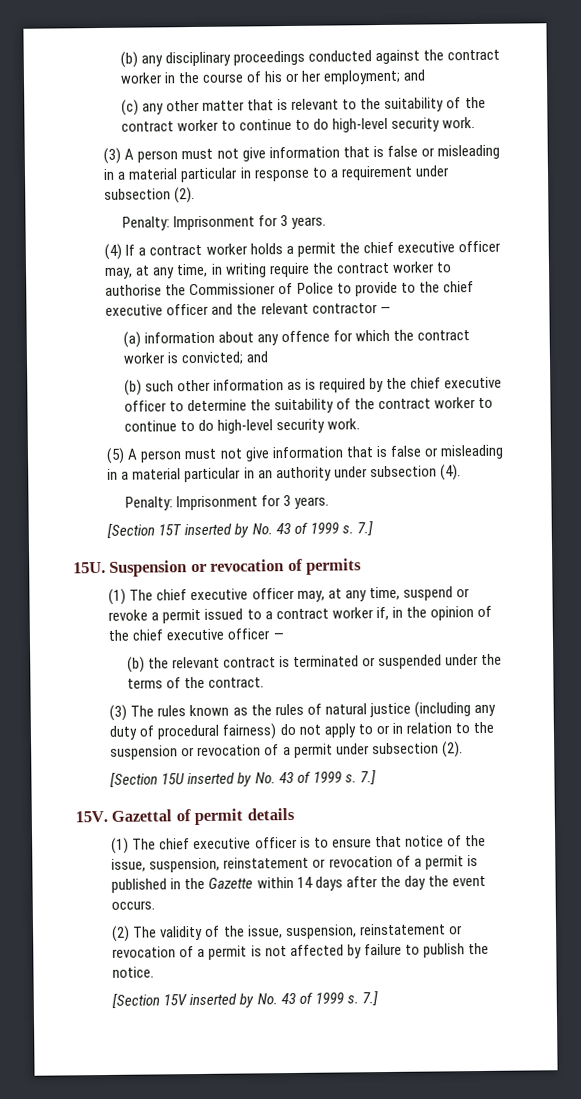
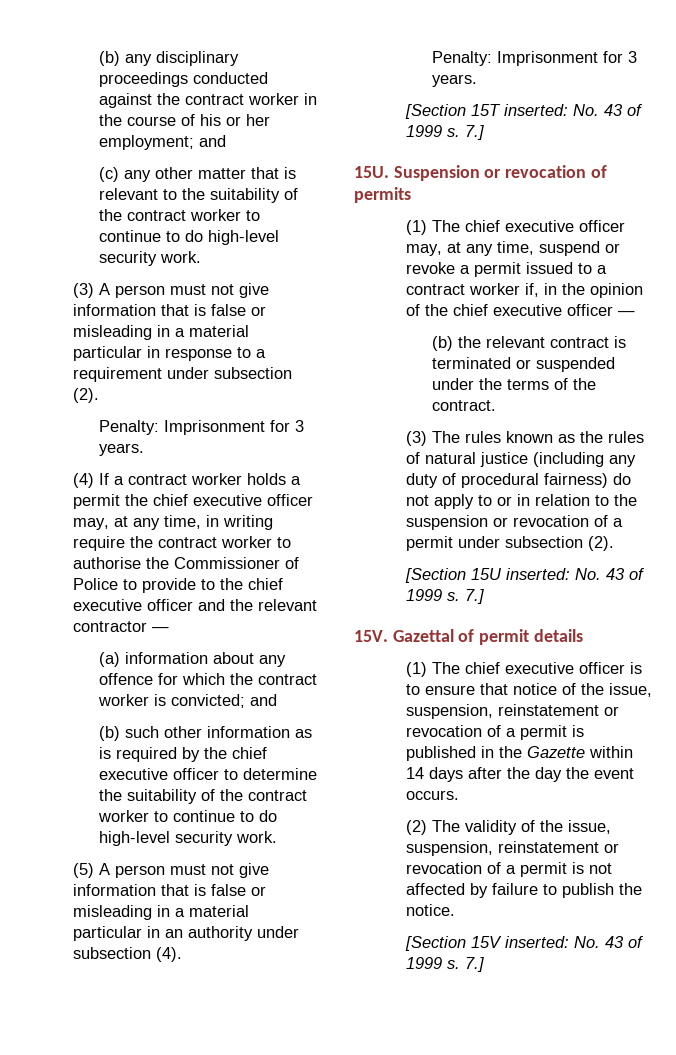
[184,523,250,538] inserted by -> [503,104,568,116] inserted:
[187,772,253,787] inserted by -> [505,568,570,580] inserted:
[189,993,255,1008] inserted by -> [504,936,569,948] inserted:

